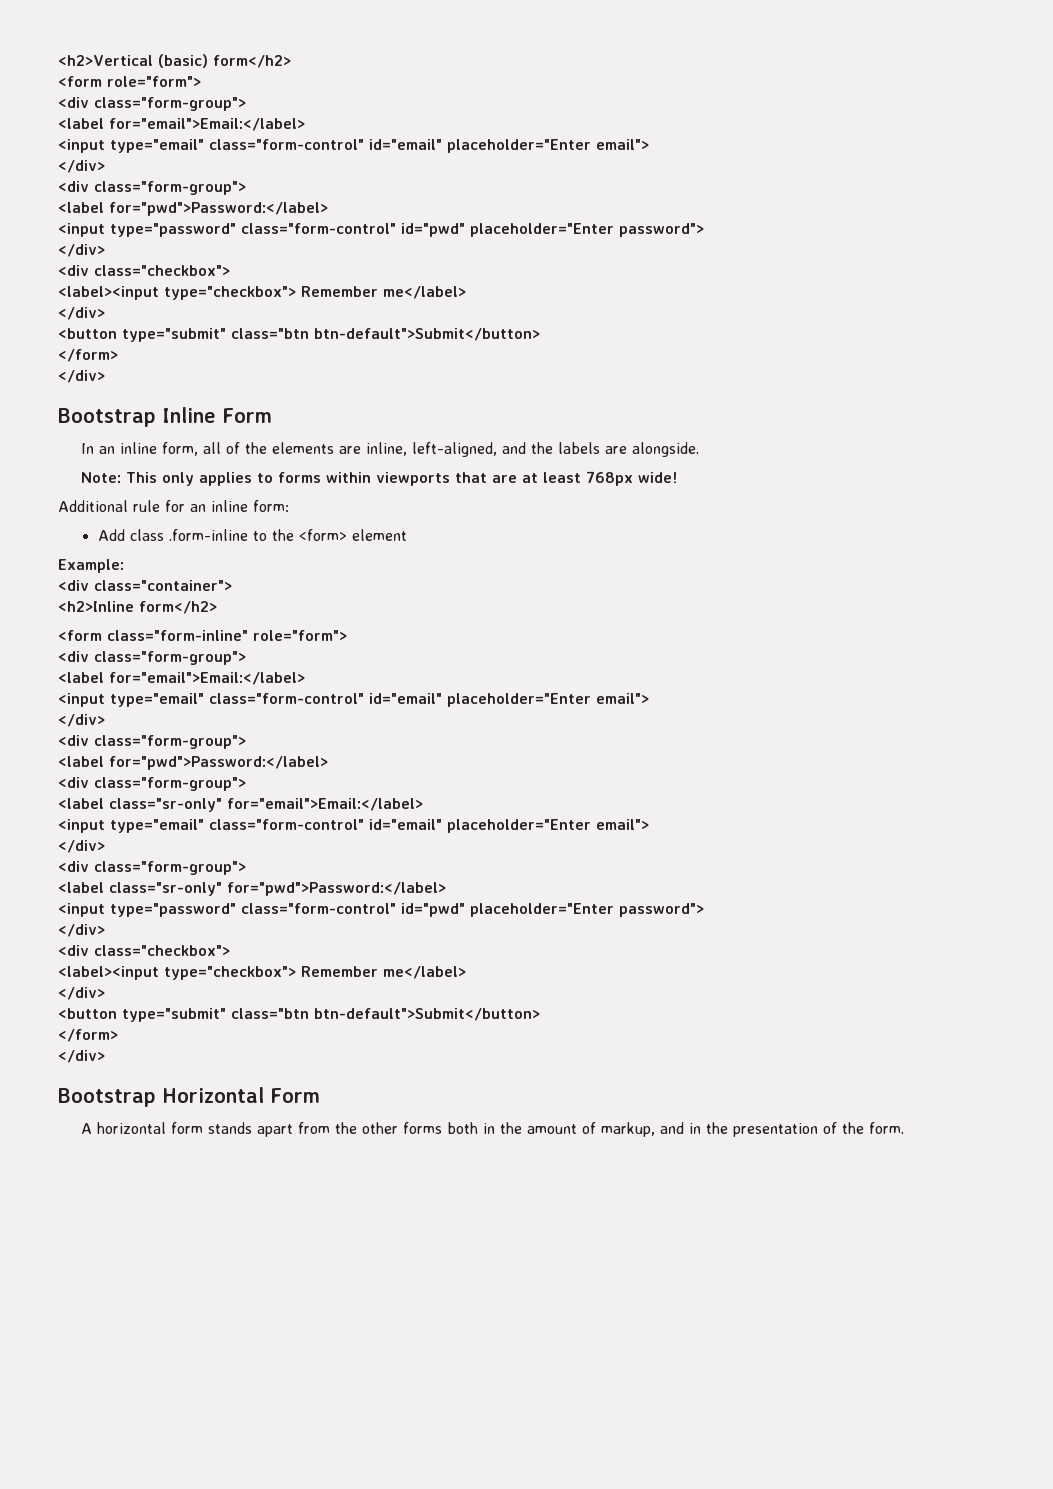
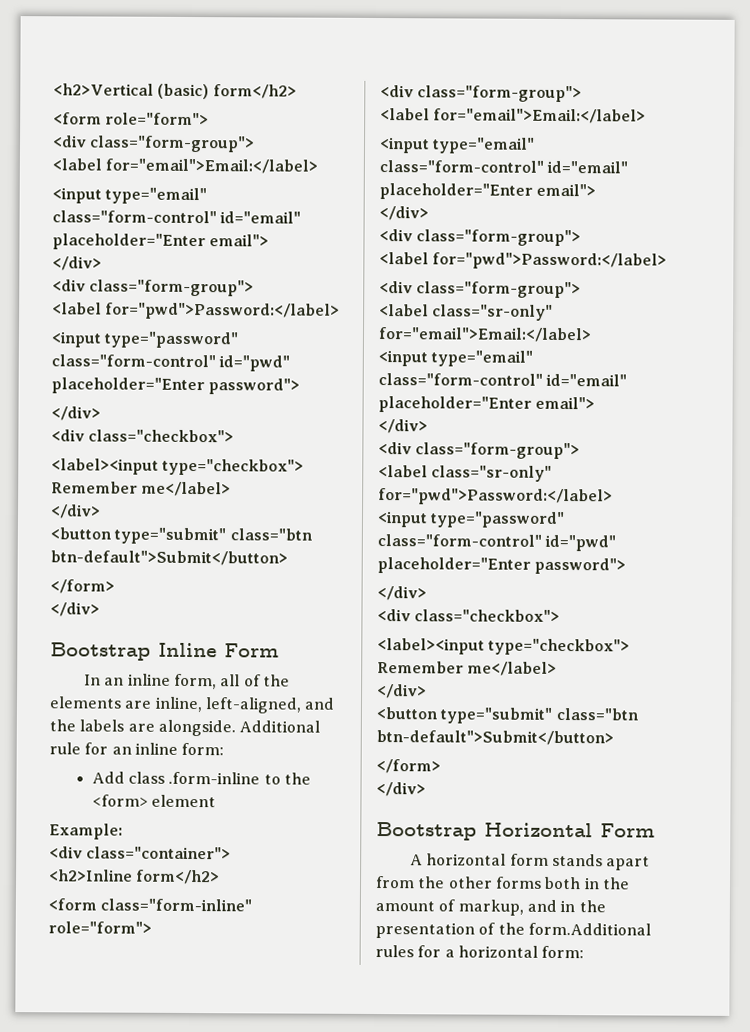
[81,471,678,486] // Note: This only applies to forms within viewports that are at least 768px wide! // -> (236, 728) none
[869,1122,905,1134] form. -> [527,922,651,936] [375,945,585,959] form.Additional rules for a horizontal form:

